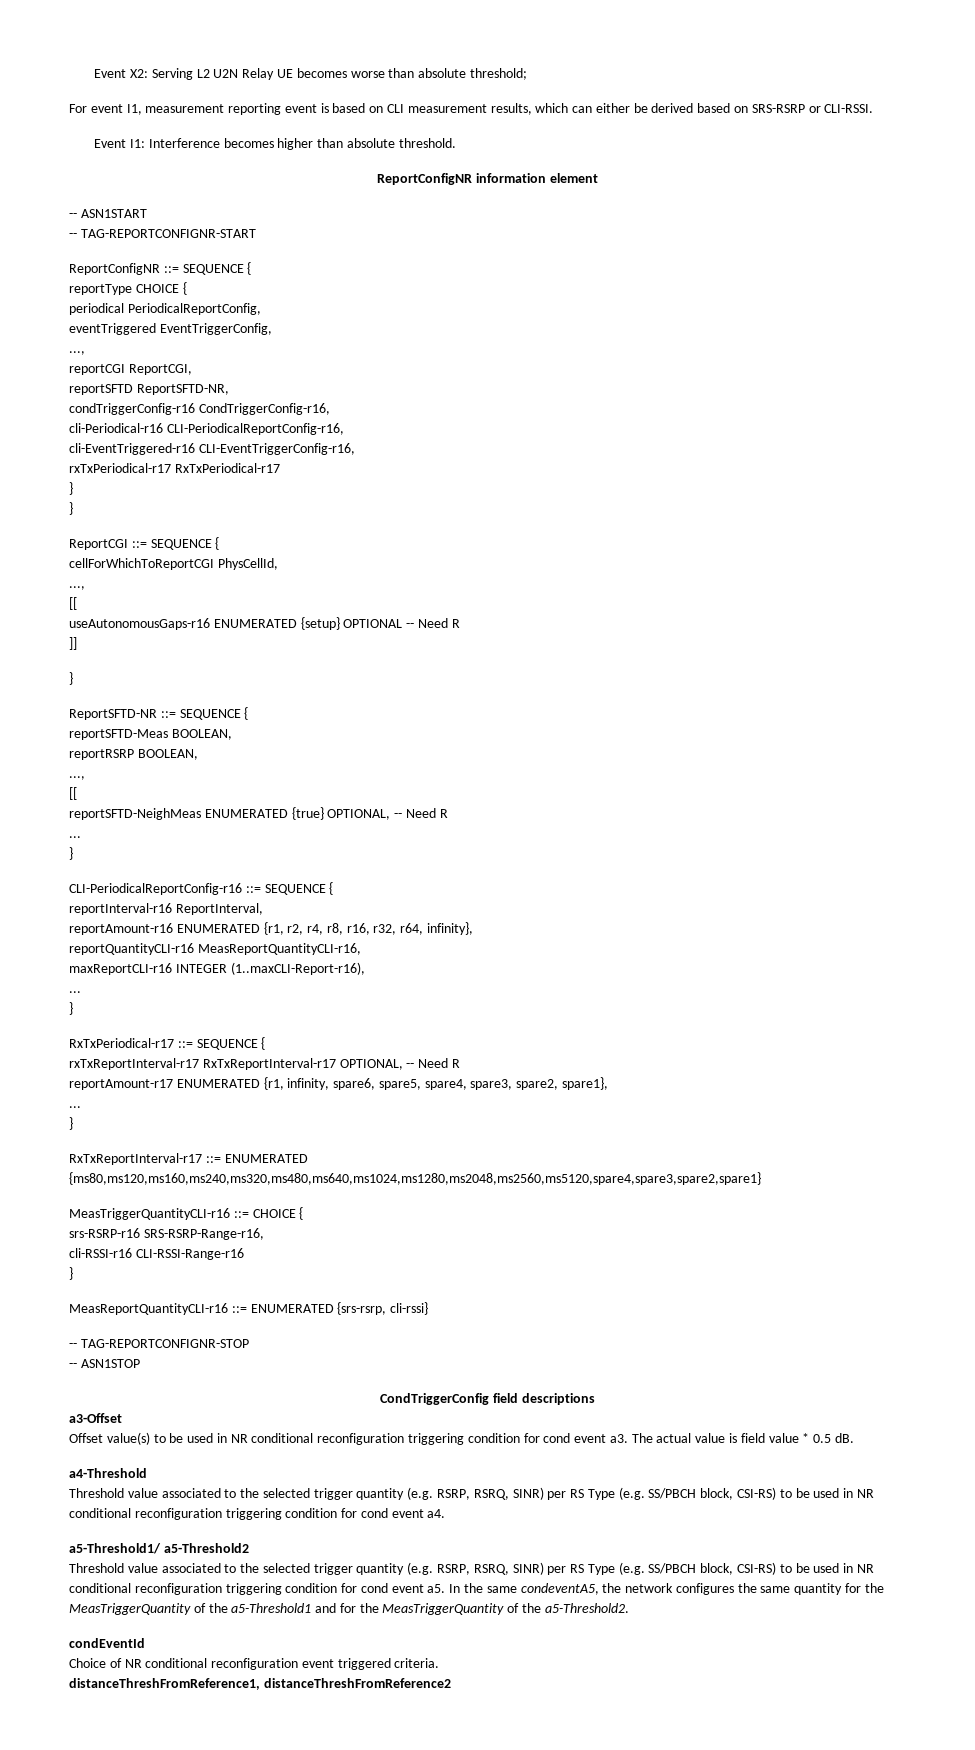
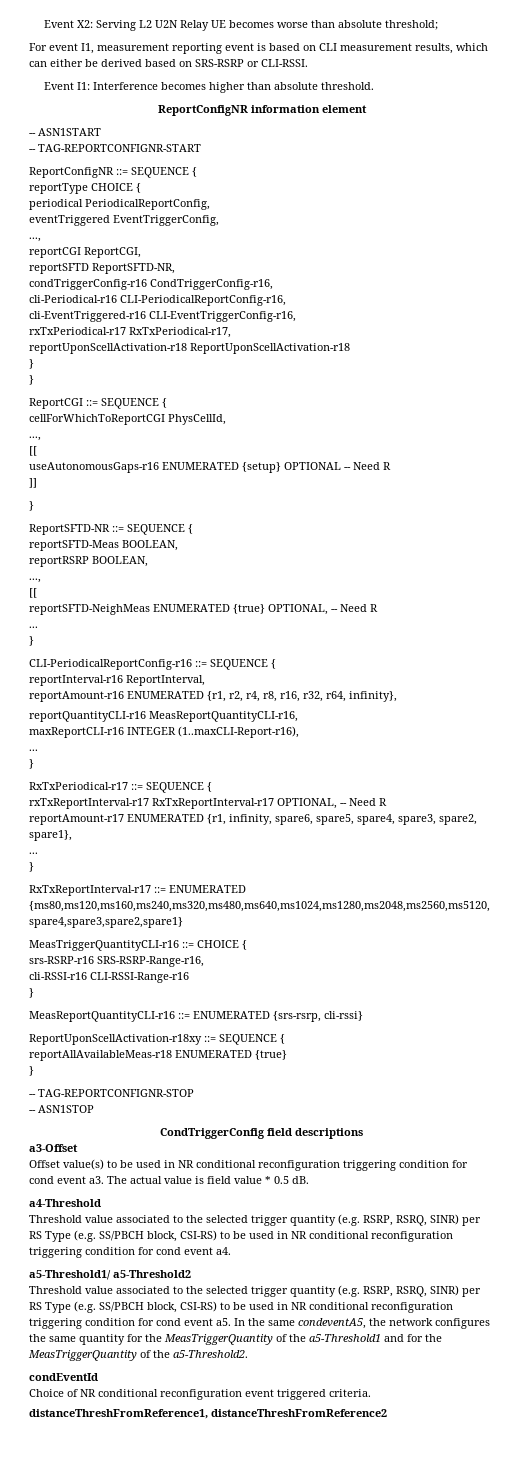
[174,463,280,473] RxTxPeriodical-r17 -> [129,327,231,338] [29,343,350,354] RxTxPeriodical-r17, // reportUponScellActivation-r18 ReportUponScellActivation-r18
(429, 1308) none -> [29,1034,285,1045] [29,1050,287,1061] [29,1066,34,1076] // ReportUponScellActivation-r18xy ::= SEQUENCE { // reportAllAvailableMeas-r18 ENUMERATED {true} // }

